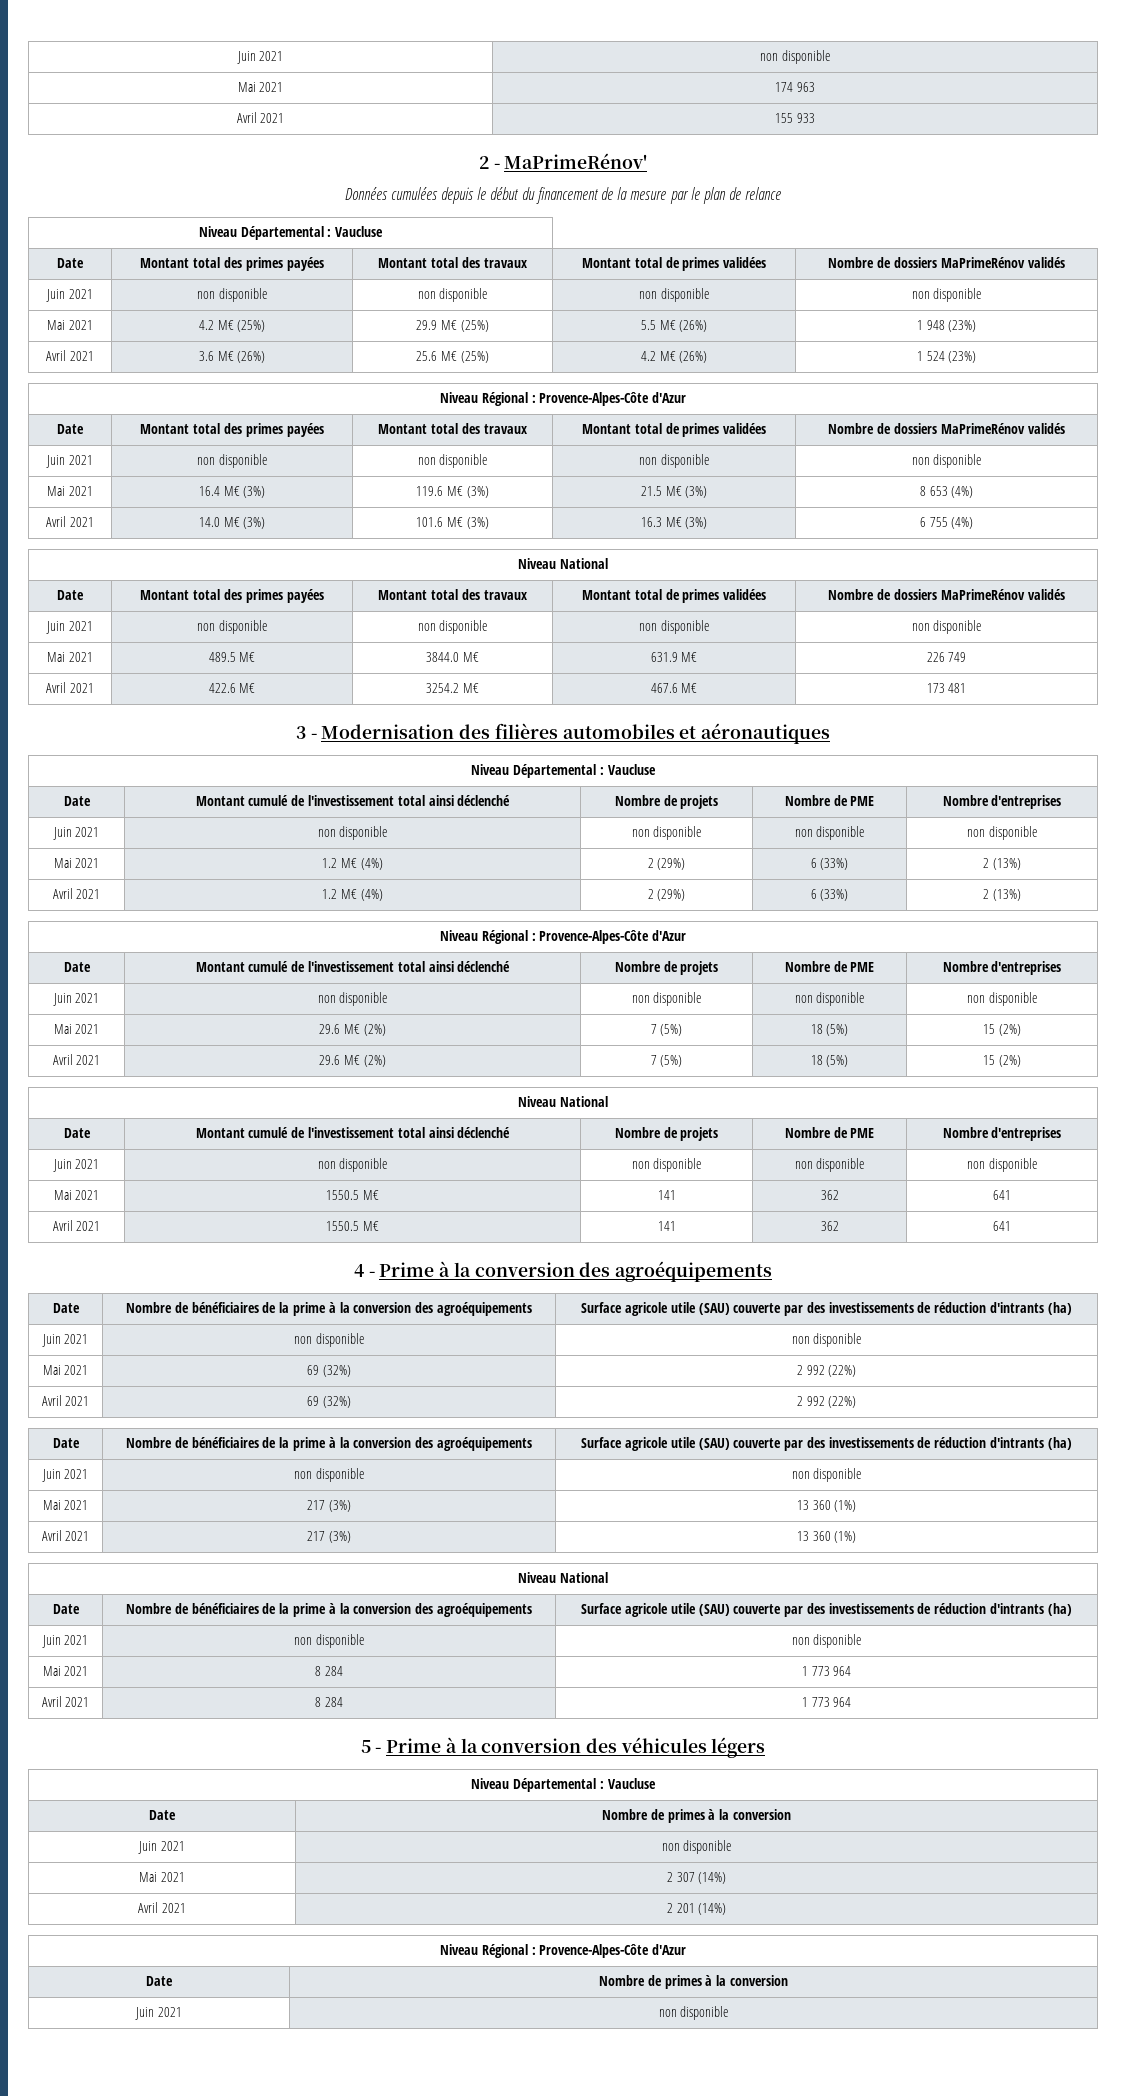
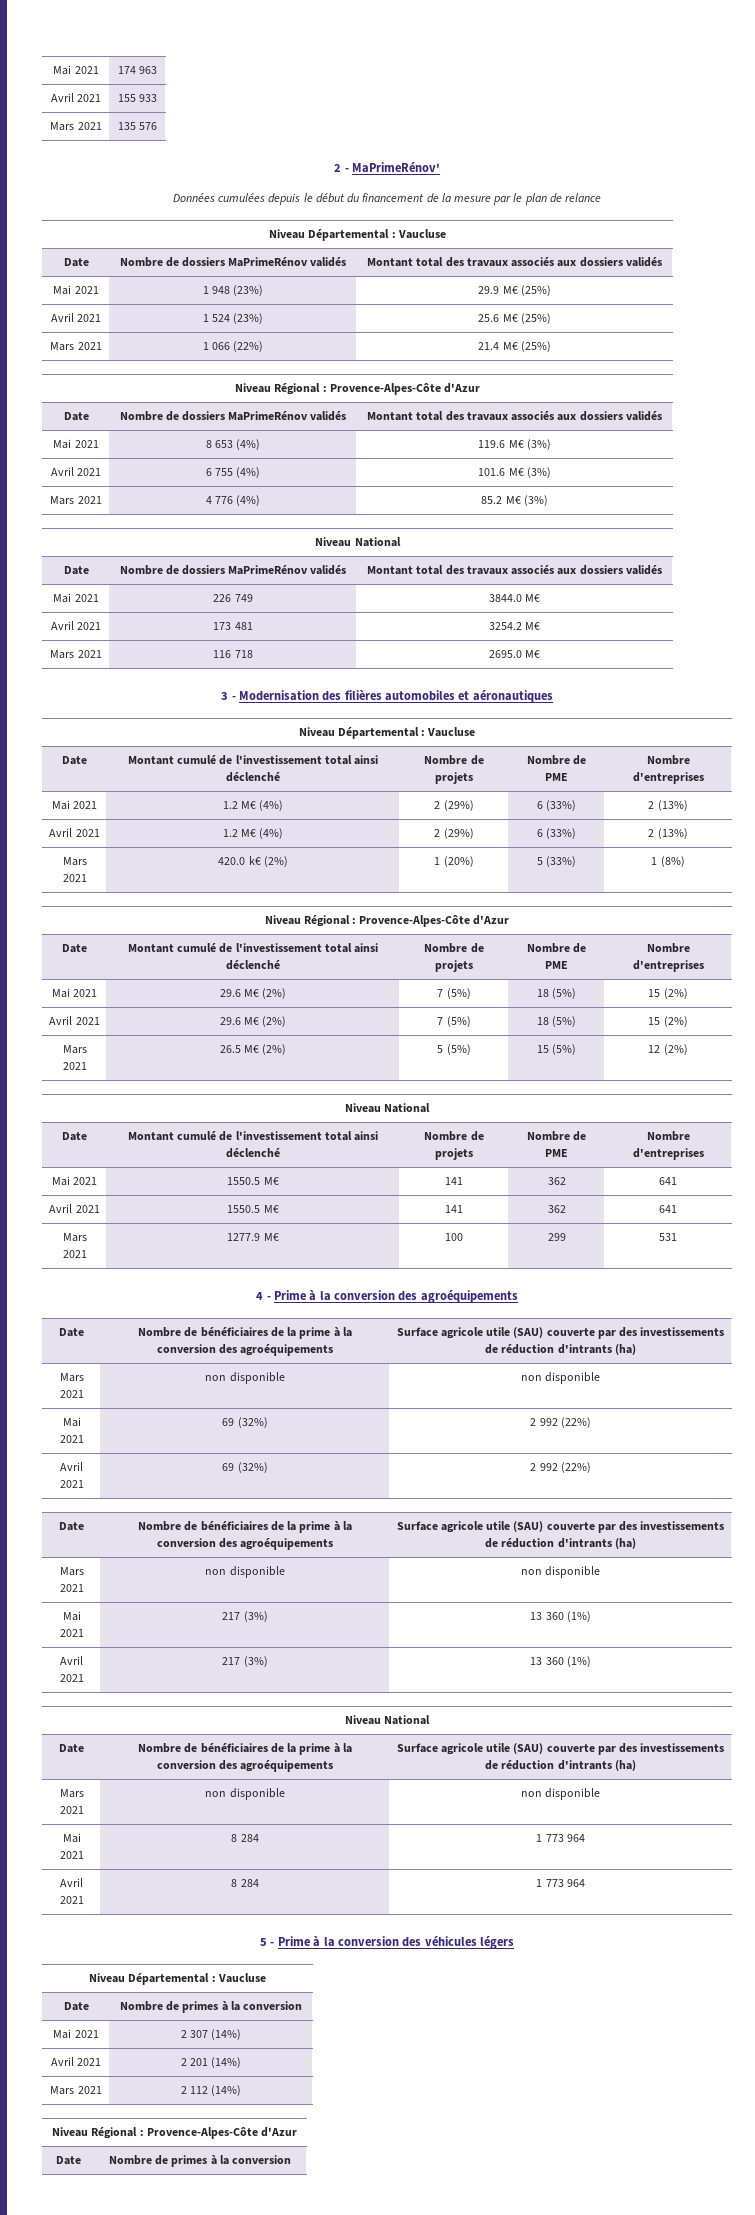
[236,51,284,64] [760,50,830,64] Juin 2021 | non disponible // -> (53, 70) none
(815, 118) none -> [50,122,102,131] [117,122,158,130] // Mars 2021 | 135 576
[140,257,324,271] [378,257,527,268] [581,257,767,271] [828,257,1065,268] [46,289,93,302] [197,288,267,302] [417,288,488,302] [639,288,709,302] [911,288,982,302] [47,320,93,330] [198,320,266,332] Montant total des primes payées | Montant total des travaux | Montant total de primes validées | Nombre de dossiers MaPrimeRénov validés // Juin 2021 | non disponible | non disponible | non disponible | non disponible // Mai 2021 | 4.2 M€ (25%) -> [119,257,347,267] [367,257,662,267] [53,285,99,295] [202,285,264,296] Nombre de dossiers MaPrimeRénov validés | Montant total des travaux associés aux dossiers validés // Mai 2021 | 1 948 (23%)
[640,320,708,332] [916,320,977,332] [46,350,94,361] [198,351,266,363] | 5.5 M€ (26%) | 1 948 (23%) // Avril 2021 | 3.6 M€ (26%) -> [50,313,102,322] [202,313,264,324] // Avril 2021 | 1 524 (23%)
[640,351,708,363] [916,351,977,363] [439,392,687,406] [57,424,84,434] [140,423,324,437] [378,423,527,434] [581,423,767,437] [828,423,1065,434] [46,455,93,468] [197,454,267,468] [417,454,488,468] [639,454,709,468] [911,454,982,468] [47,486,93,496] [198,486,266,498] [416,486,489,498] [640,486,708,498] [919,486,974,498] [46,516,94,527] [198,517,266,529] [416,517,489,529] [640,517,708,529] [919,517,974,529] [518,558,608,569] [57,590,84,600] [140,589,324,603] [378,589,527,600] [581,589,767,603] [828,589,1065,600] [46,621,93,634] [197,620,267,634] [417,620,488,634] [639,620,709,634] [911,620,982,634] [47,652,93,662] [208,652,256,662] | 4.2 M€ (26%) | 1 524 (23%) // Niveau Régional : Provence-Alpes-Côte d'Azur // Date | Montant total des primes payées | Montant total des travaux | Montant total de primes validées | Nombre de dossiers MaPrimeRénov validés // Juin 2021 | non disponible | non disponible | non disponible | non disponible // Mai 2021 | 16.4 M€ (3%) | 119.6 M€ (3%) | 21.5 M€ (3%) | 8 653 (4%) // Avril 2021 | 14.0 M€ (3%) | 101.6 M€ (3%) | 16.3 M€ (3%) | 6 755 (4%) // Niveau National // Date | Montant total des primes payées | Montant total des travaux | Montant total de primes validées | Nombre de dossiers MaPrimeRénov validés // Juin 2021 | non disponible | non disponible | non disponible | non disponible // Mai 2021 | 489.5 M€ -> [50,342,102,351] [202,341,264,352] [478,341,551,352] [235,383,480,395] [63,412,89,421] [119,411,347,421] [367,411,662,421] [53,439,99,449] [205,439,261,450] [478,439,551,450] [50,467,102,476] [205,467,261,478] [478,467,551,478] [50,496,102,505] [205,495,261,506] [481,495,548,506] [315,537,401,547] [63,566,89,575] [119,565,347,575] [367,565,662,575] [53,593,99,603] [213,594,253,602] // Mars 2021 | 1 066 (22%) | 21.4 M€ (25%) // Niveau Régional : Provence-Alpes-Côte d'Azur // Date | Nombre de dossiers MaPrimeRénov validés | Montant total des travaux associés aux dossiers validés // Mai 2021 | 8 653 (4%) | 119.6 M€ (3%) // Avril 2021 | 6 755 (4%) | 101.6 M€ (3%) // Mars 2021 | 4 776 (4%) | 85.2 M€ (3%) // Niveau National // Date | Nombre de dossiers MaPrimeRénov validés | Montant total des travaux associés aux dossiers validés // Mai 2021 | 226 749
[650,652,698,662] [926,652,967,662] [46,682,94,693] [208,683,256,693] | 631.9 M€ | 226 749 // Avril 2021 | 422.6 M€ -> [50,621,102,630] [213,622,253,630] // Avril 2021 | 173 481
[650,683,698,693] [926,683,967,693] | 467.6 M€ | 173 481 -> [50,650,102,659] [213,650,253,658] [488,650,541,658] // Mars 2021 | 116 718 | 2695.0 M€
[52,827,100,840] [317,826,388,840] [631,826,702,840] [794,826,865,840] [967,826,1037,840] // Juin 2021 | non disponible | non disponible | non disponible | non disponible -> (704, 778) none
(1021, 895) none -> [62,857,87,866] [62,874,87,882] [218,856,288,867] [434,856,474,867] [536,856,577,867] [651,856,685,867] // Mars 2021 | 420.0 k€ (2%) | 1 (20%) | 5 (33%) | 1 (8%)
[52,993,100,1006] [317,992,388,1006] [631,992,702,1006] [794,992,865,1006] [967,992,1037,1006] // Juin 2021 | non disponible | non disponible | non disponible | non disponible -> (704, 966) none
(1021, 1061) none -> [62,1045,87,1054] [62,1062,87,1070] [219,1044,287,1055] [437,1044,471,1055] [536,1044,577,1055] [648,1044,688,1055] // Mars 2021 | 26.5 M€ (2%) | 5 (5%) | 15 (5%) | 12 (2%)
[52,1159,100,1172] [317,1158,388,1172] [631,1158,702,1172] [794,1158,865,1172] [967,1158,1037,1172] // Juin 2021 | non disponible | non disponible | non disponible | non disponible -> (704, 1154) none
(1011, 1226) none -> [62,1233,87,1242] [62,1250,87,1258] [227,1233,279,1241] [445,1233,463,1241] [547,1233,566,1241] [659,1233,677,1241] // Mars 2021 | 1277.9 M€ | 100 | 299 | 531
[41,1334,61,1347] Juin -> [59,1373,84,1382] Mars
[41,1469,61,1482] Juin -> [59,1567,84,1576] Mars
[41,1635,61,1648] Juin -> [59,1789,84,1798] Mars
[138,1841,185,1854] [661,1840,732,1854] // Juin 2021 | non disponible -> (303, 2005) none
(727, 1909) none -> [50,2086,102,2095] [180,2085,242,2096] // Mars 2021 | 2 112 (14%)
[135,2007,182,2020] [658,2006,729,2020] // Juin 2021 | non disponible -> (292, 2159) none

